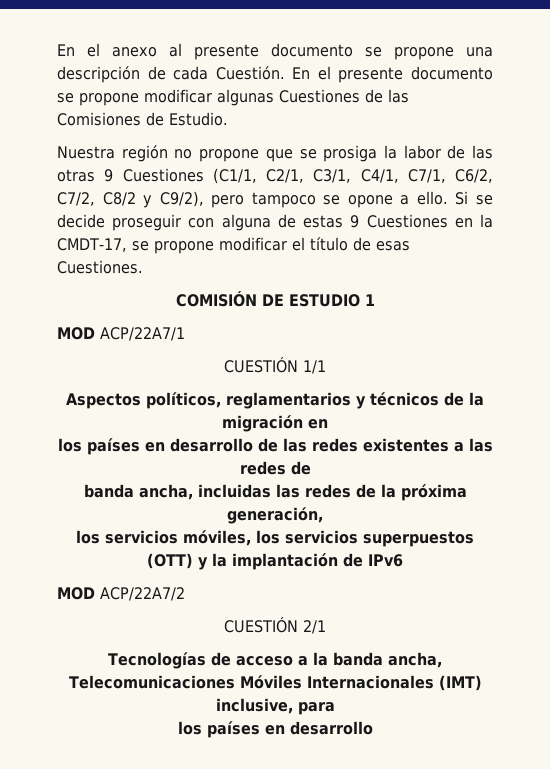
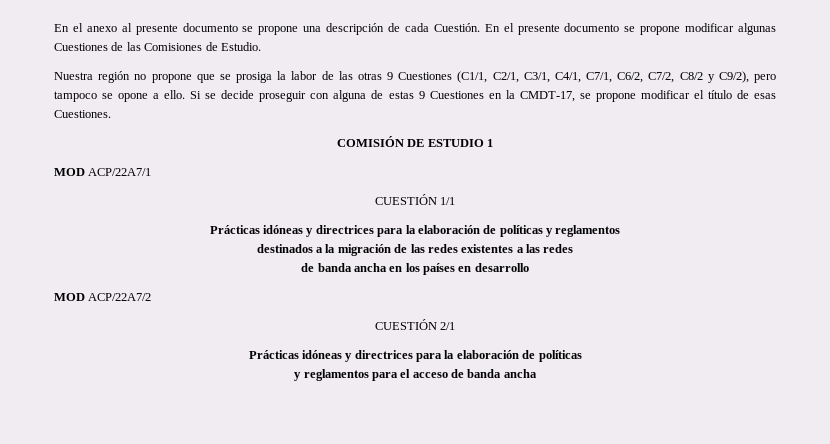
[66,392,484,409] [222,415,328,432] [57,438,253,455] Aspectos políticos, reglamentarios y técnicos de la migración en // los países en desarrollo -> [209,225,621,237] [256,244,391,256] Prácticas idóneas y directrices para la elaboración de políticas y reglamentos // destinados a la migración
[290,461,311,475] [83,484,467,501] [227,507,323,524] [76,530,474,547] [147,553,403,570] [57,587,185,601] [224,617,326,634] [108,652,442,669] [68,675,482,691] [215,698,335,715] [177,721,373,738] de // banda ancha, incluidas las redes de la próxima generación, // los servicios móviles, los servicios superpuestos (OTT) y la implantación de IPv6 // MOD ACP/22A7/2 // CUESTIÓN 2/1 // Tecnologías de acceso a la banda ancha, Telecomunicaciones Móviles Internacionales (IMT) inclusive, para // los países en desarrollo -> [301,263,529,275] [54,293,152,301] [374,319,456,330] [248,350,582,362] [294,369,537,381] // de banda ancha en los países en desarrollo // MOD ACP/22A7/2 // CUESTIÓN 2/1 // Prácticas idóneas y directrices para la elaboración de políticas // y reglamentos para el acceso de banda ancha

